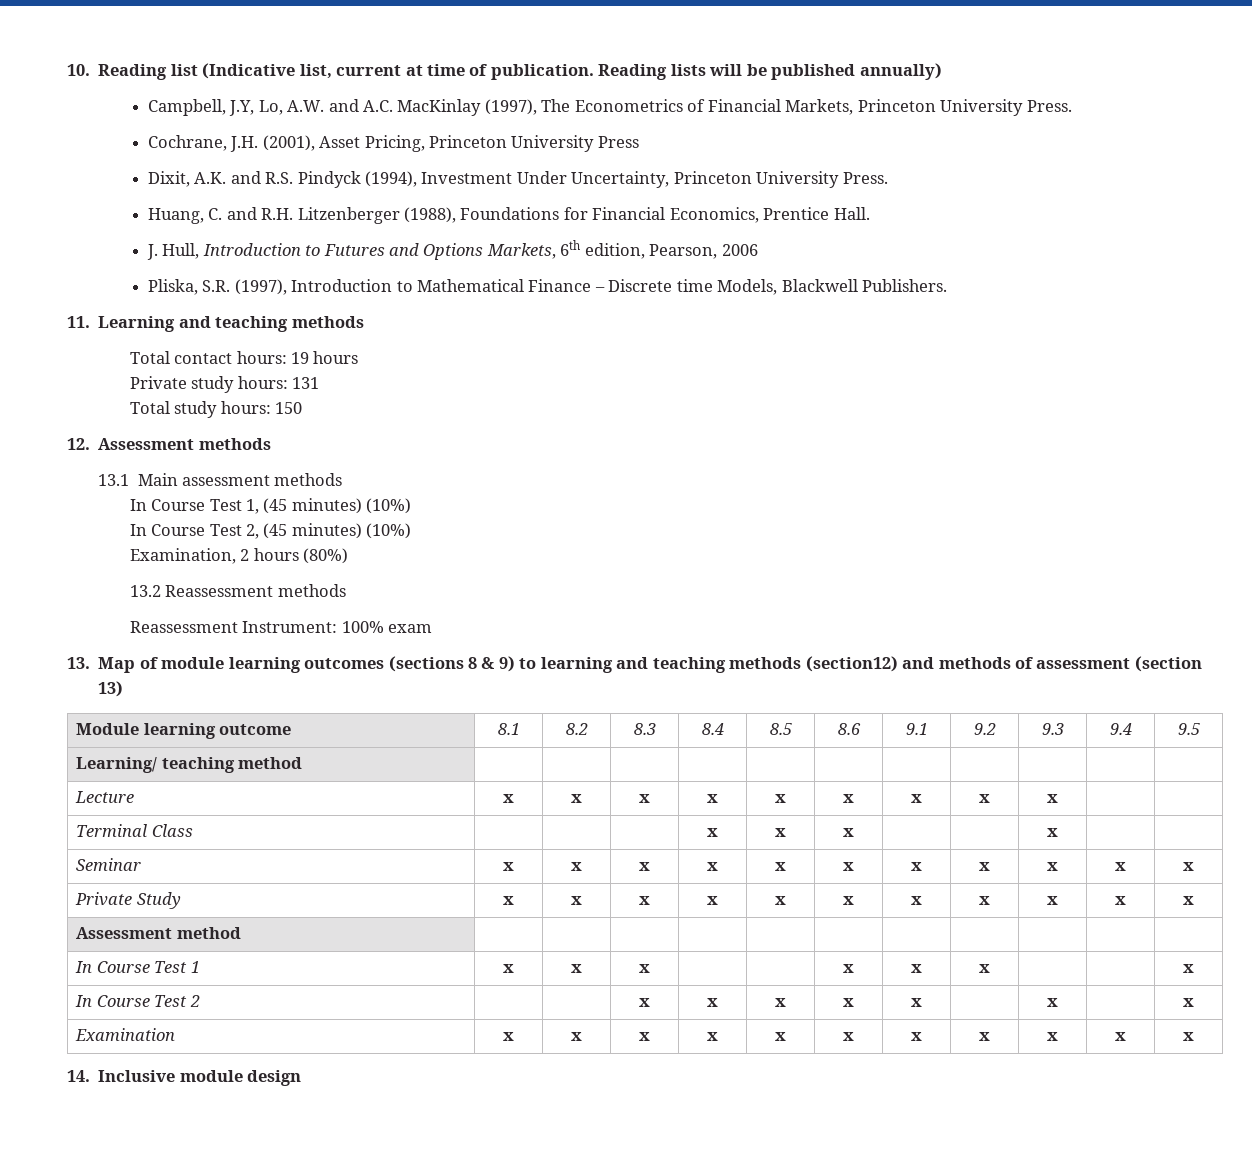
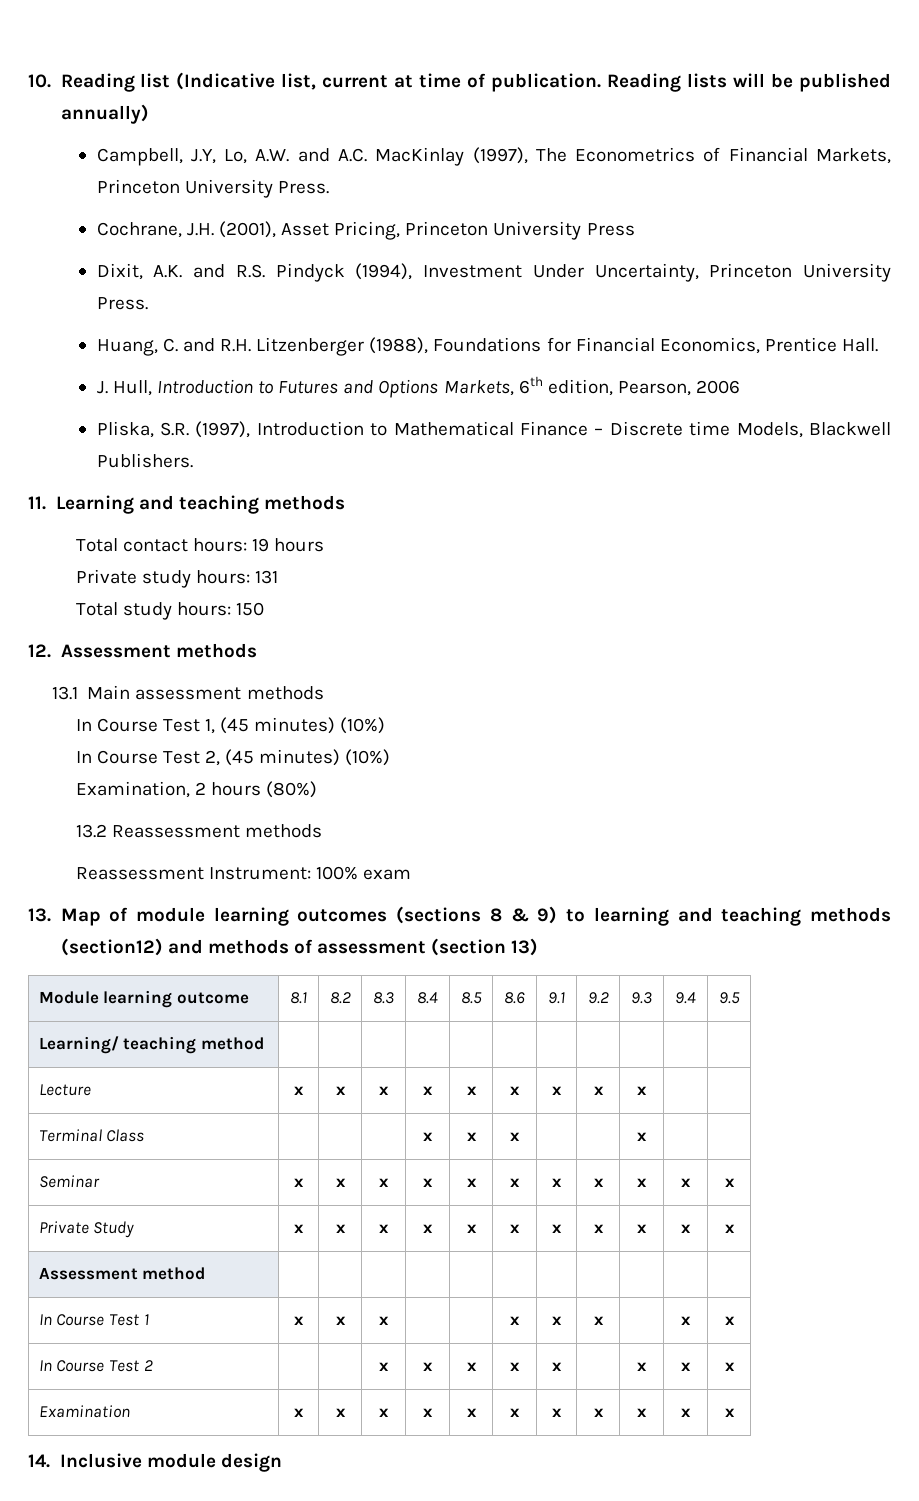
(990, 968) none -> [681,1316,691,1325] x
(1058, 1002) none -> [681,1362,691,1371] x

